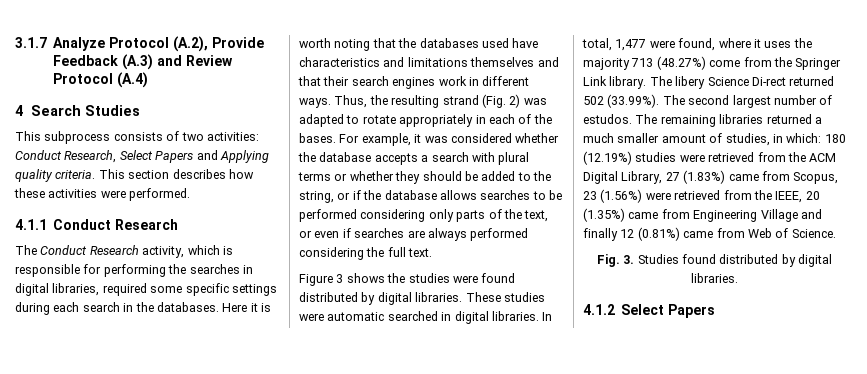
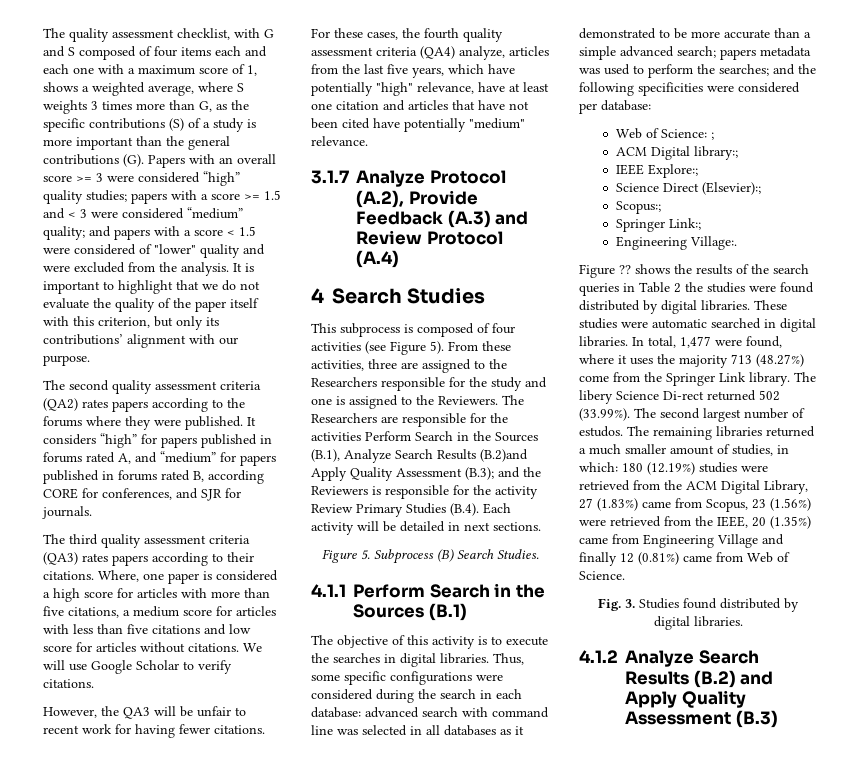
(15, 42) none -> [43,28,274,42] [43,46,267,60] [43,64,257,76] [43,82,244,96] [43,100,249,114] [43,118,256,132] [43,136,230,150] [43,154,276,168] [43,171,240,186] [43,190,281,204] [43,207,243,219] [43,226,256,240] [43,244,265,258] [43,262,254,276] [43,280,260,294] [43,298,259,312] [43,316,219,330] [43,334,238,348] [43,355,90,366] [43,380,261,394] [43,398,245,412] [43,416,256,430] [43,433,272,448] [43,451,276,466] [43,470,264,484] [43,488,241,501] [42,506,92,519] [43,534,250,548] [43,552,254,566] [43,570,278,584] [43,588,270,602] [43,606,276,618] [43,624,251,635] [43,642,262,653] [43,660,232,674] [43,679,94,688] [43,706,246,719] [43,724,265,738] [311,28,503,42] [311,46,549,60] [311,64,515,78] [311,82,549,96] [311,100,529,111] [311,118,525,132] [311,136,368,146] The quality assessment checklist, with G and S composed of four items each and each one with a maximum score of 1, shows a weighted average, where S weights 3 times more than G, as the specific contributions (S) of a study is more important than the general contributions (G). Papers with an overall score >= 3 were considered “high” quality studies; papers with a score >= 1.5 and < 3 were considered “medium” quality; and papers with a score < 1.5 were considered of "lower" quality and were excluded from the analysis. It is important to highlight that we do not evaluate the quality of the paper itself with this criterion, but only its contributions’ alignment with our purpose. // The second quality assessment criteria (QA2) rates papers according to the forums where they were published. It considers “high” for papers published in forums rated A, and “medium” for papers published in forums rated B, according CORE for conferences, and SJR for journals. // The third quality assessment criteria (QA3) rates papers according to their citations. Where, one paper is considered a high score for articles with more than five citations, a medium score for articles with less than five citations and low score for articles without citations. We will use Google Scholar to verify citations. // However, the QA3 will be unfair to recent work for having fewer citations. For these cases, the fourth quality assessment criteria (QA4) analyze, articles from the last five years, which have potentially "high" relevance, have at least one citation and articles that have not been cited have potentially "medium" relevance. //
[113,131,259,141] [15,150,269,163] [15,169,254,182] [14,188,191,201] [15,219,179,230] [15,245,233,258] [15,264,253,277] [15,283,277,296] [15,302,271,315] [299,38,539,51] [299,57,559,67] [298,76,530,89] [299,94,547,108] [299,114,552,127] [299,133,560,146] [298,152,530,165] [298,171,551,184] [299,190,562,203] [299,209,549,222] [299,228,529,241] [299,247,433,260] [299,273,385,286] consists of two activities: Conduct Research, Select Papers and Applying quality criteria. This section describes how these activities were performed. // 4.1.1 Conduct Research // The Conduct Research activity, which is responsible for performing the searches in digital libraries, required some specific settings during each search in the databases. Here it is worth noting that the databases used have characteristics and limitations themselves and that their search engines work in different ways. Thus, the resulting strand (Fig. 2) was adapted to rotate appropriately in each of the bases. For example, it was considered whether the database accepts a search with plural terms or whether they should be added to the string, or if the database allows searches to be performed considering only parts of the text, or even if searches are always performed considering the full text. // Figure 3 shows -> [404,323,515,337] [311,341,511,355] [311,359,507,373] [311,377,547,391] [311,395,524,409] [311,413,508,427] [311,431,538,442] [311,449,528,463] [311,467,541,481] [311,485,538,499] [311,503,511,517] [311,521,541,535] [321,549,539,564] [311,583,545,598] [353,603,467,621] [311,635,548,649] [311,653,524,667] [311,671,503,685] [311,689,522,703] [311,707,549,718] [311,725,524,736] [579,28,811,39] [579,46,811,60] [579,64,816,78] [579,82,800,96] [579,100,651,114] [615,128,714,140] [615,146,738,160] [615,164,698,178] [615,182,761,195] [615,201,661,214] [615,218,701,232] [615,236,737,250] [579,264,809,278] [579,282,681,296] is composed of four activities (see Figure 5). From these activities, three are assigned to the Researchers responsible for the study and one is assigned to the Reviewers. The Researchers are responsible for the activities Perform Search in the Sources (B.1), Analyze Search Results (B.2)and Apply Quality Assessment (B.3); and the Reviewers is responsible for the activity Review Primary Studies (B.4). Each activity will be detailed in next sections. // Figure 5. Subprocess (B) Search Studies. // 4.1.1 Perform Search in the Sources (B.1) // The objective of this activity is to execute the searches in digital libraries. Thus, some specific configurations were considered during the search in each database: advanced search with command line was selected in all databases as it demonstrated to be more accurate than a simple advanced search; papers metadata was used to perform the searches; and the following specificities were considered per database: // Web of Science: ; // ACM Digital library:; // IEEE Explore:; // Science Direct (Elsevier):; // Scopus:; // Springer Link:; // Engineering Village:. // Figure ?? shows the results of the search queries in Table 2
[621,304,716,318] Select Papers -> [625,650,759,667] [625,670,774,688] [625,690,746,708] [625,710,778,728] Analyze Search Results (B.2) and Apply Quality Assessment (B.3)

